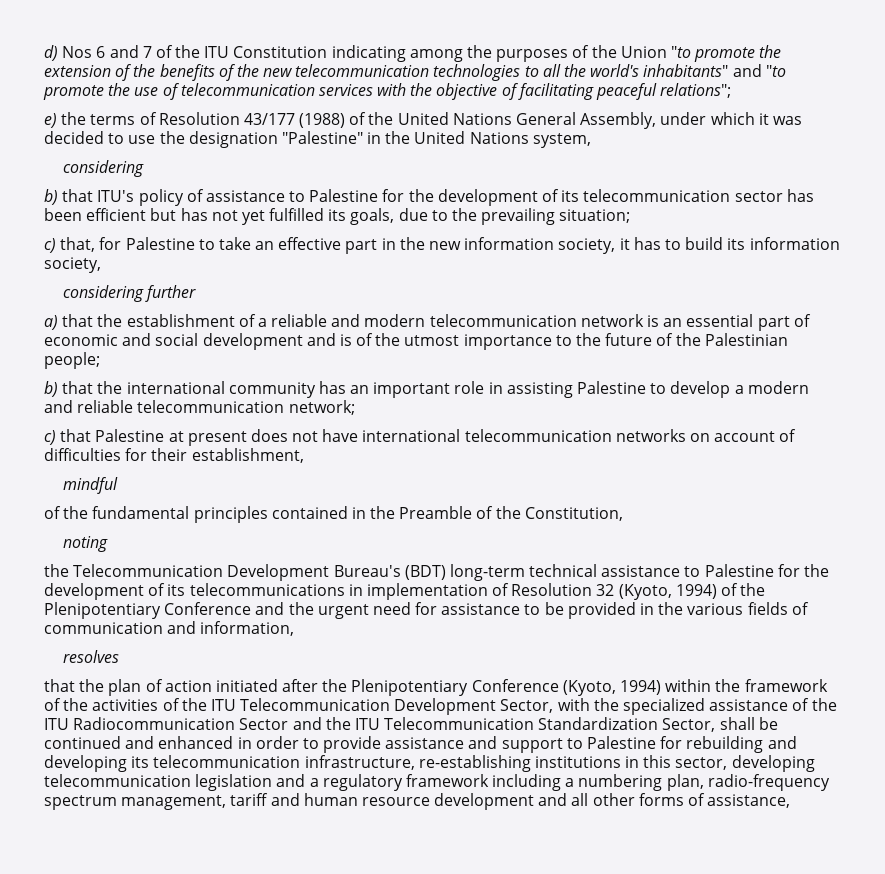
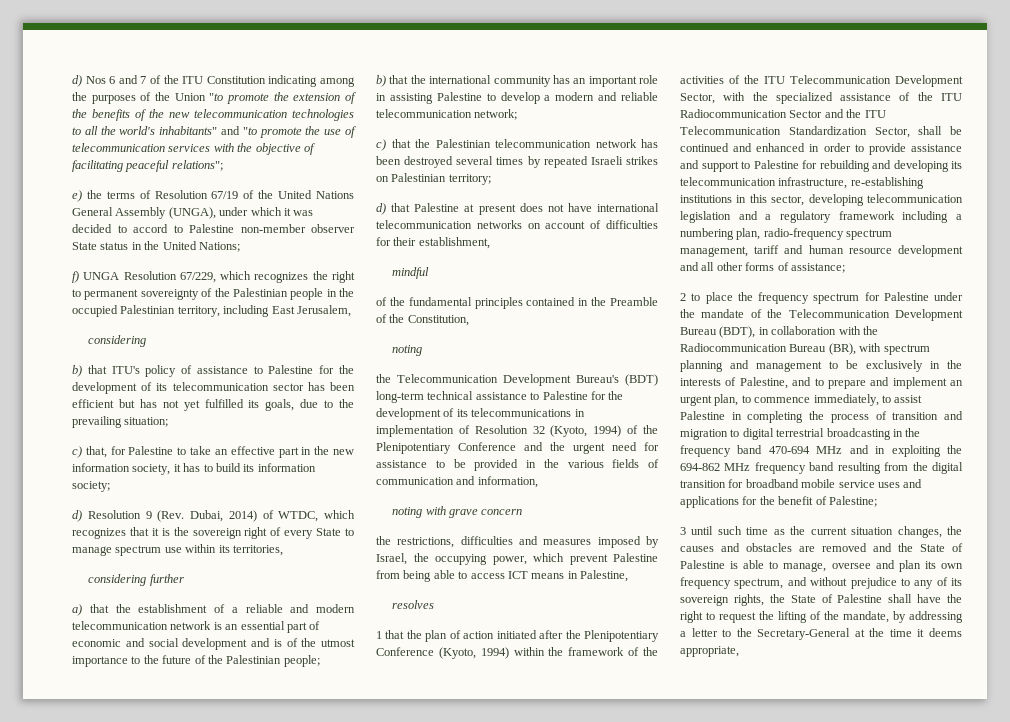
[243,113,346,128] 43/177 (1988) -> [211,191,239,199] 67/19
[580,112,657,129] Assembly, -> [115,207,216,219] Assembly (UNGA),
[128,131,591,148] use the designation "Palestine" in the United Nations system, -> [133,224,355,233] [72,241,240,252] [72,271,355,283] [72,288,354,300] [72,305,351,317] accord to Palestine non-member observer State status in the United Nations; // f) UNGA Resolution 67/229, which recognizes the right to permanent sovereignty of the Palestinian people in the occupied Palestinian territory, including East Jerusalem,
[44,257,101,273] society, -> [72,481,110,492] [72,510,355,522] [72,527,354,539] [72,544,283,556] society; // d) Resolution 9 (Rev. Dubai, 2014) of WTDC, which recognizes that it is the sovereign right of every State to manage spectrum use within its territories,
(92, 435) none -> [415,139,658,148] [376,156,658,168] [376,173,491,185] [376,203,411,215] the Palestinian telecommunication network has been destroyed several times by repeated Israeli strikes on Palestinian territory; // d) that
(295, 628) none -> [392,506,523,518] [376,536,659,548] [376,553,658,565] [376,570,628,582] // noting with grave concern // the restrictions, difficulties and measures imposed by Israel, the occupying power, which prevent Palestine from being able to access ICT means in Palestine,
(119, 656) none -> [376,631,382,639] 1
[707,794,791,808] assistance, -> [790,263,845,273] [680,292,963,304] [680,309,963,321] [680,326,878,338] [680,343,930,355] [680,360,962,372] [680,377,963,389] [680,394,923,406] [680,411,963,423] [680,428,921,440] [680,445,962,457] [680,462,963,474] [680,479,923,488] [680,496,877,508] [680,526,962,538] [680,543,963,552] [680,560,963,572] [680,577,962,589] [680,594,962,606] [680,611,963,623] [680,628,962,640] [680,646,739,657] assistance; // 2 to place the frequency spectrum for Palestine under the mandate of the Telecommunication Development Bureau (BDT), in collaboration with the Radiocommunication Bureau (BR), with spectrum planning and management to be exclusively in the interests of Palestine, and to prepare and implement an urgent plan, to commence immediately, to assist Palestine in completing the process of transition and migration to digital terrestrial broadcasting in the frequency band 470-694 MHz and in exploiting the 694-862 MHz frequency band resulting from the digital transition for broadband mobile service uses and applications for the benefit of Palestine; // 3 until such time as the current situation changes, the causes and obstacles are removed and the State of Palestine is able to manage, oversee and plan its own frequency spectrum, and without prejudice to any of its sovereign rights, the State of Palestine shall have the right to request the lifting of the mandate, by addressing a letter to the Secretary-General at the time it deems appropriate,

